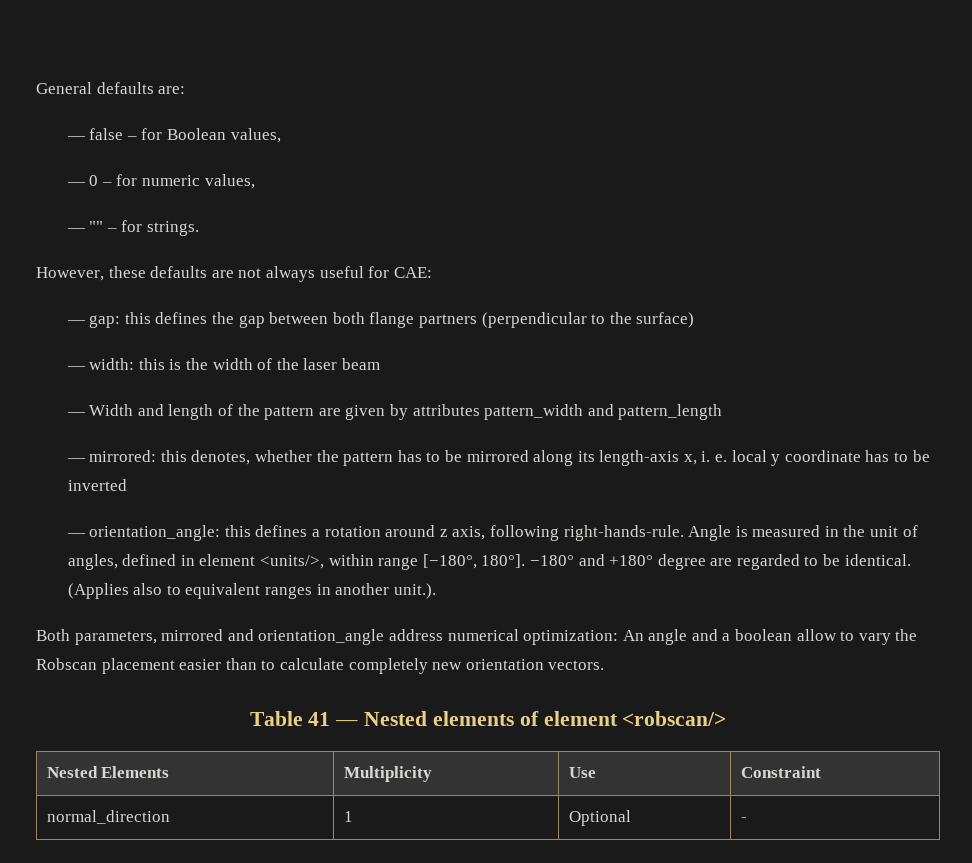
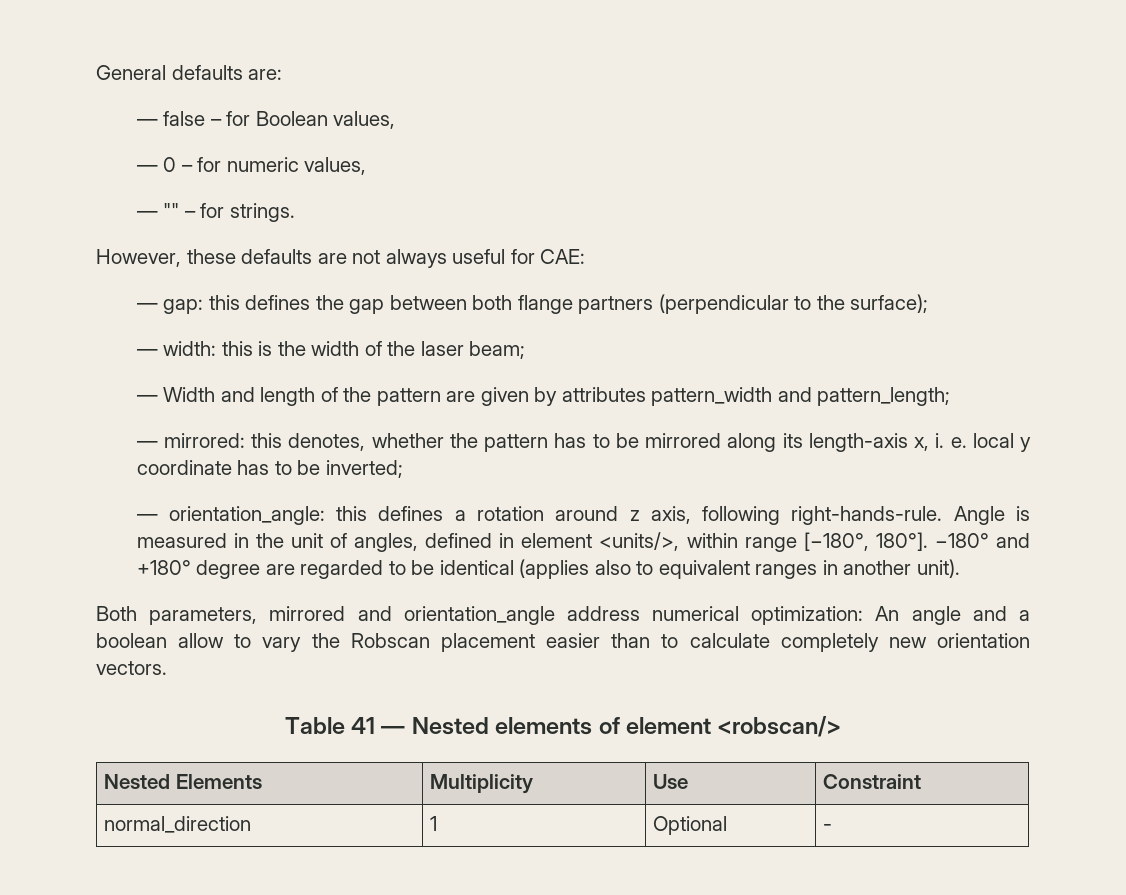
[636,312,695,328] surface) -> [850,294,929,313] surface);
[341,358,380,370] beam -> [469,341,526,359] beam;
[618,404,723,420] pattern_length -> [817,387,951,406] pattern_length;
[67,479,127,491] inverted -> [325,460,403,478] inverted;
[844,554,911,566] [67,583,129,599] identical. (Applies -> [439,559,590,579] identical (applies
[393,583,436,599] unit.). -> [916,559,960,578] unit).

